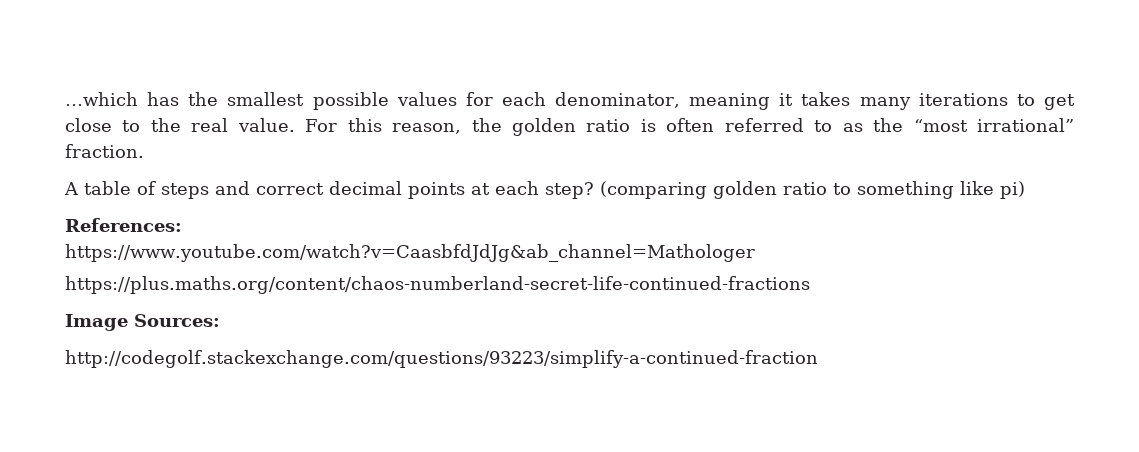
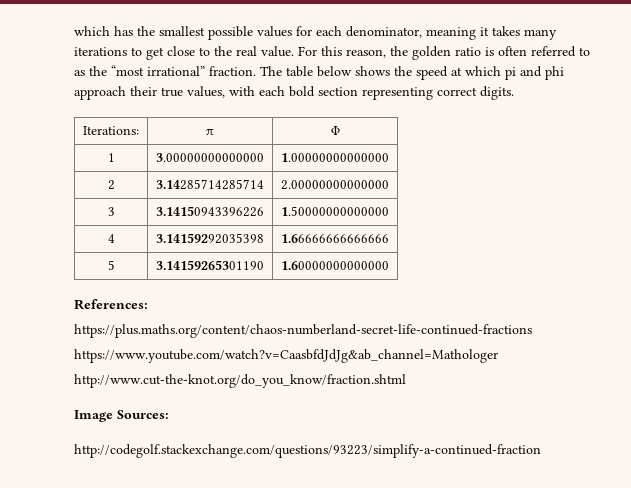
[65,92,138,106] …which -> [74,26,110,36] which
[64,181,1025,199] // A table of steps and correct decimal points at each step? (comparing golden ratio to something like pi) -> [260,66,564,80] [74,86,514,100] [83,126,139,135] [206,129,214,135] [330,126,340,135] [107,153,115,162] [156,153,264,162] [281,153,389,162] [107,180,115,190] [156,179,264,190] [281,180,389,190] [107,207,115,216] [156,206,264,217] [281,206,389,216] [107,234,115,243] [156,233,264,244] [281,234,389,243] [107,260,115,270] [156,260,264,270] [281,261,389,270] The table below shows the speed at which pi and phi approach their true values, with each bold section representing correct digits. // Iterations: | π | Φ // 1 | 3.00000000000000 | 1.00000000000000 // 2 | 3.14285714285714 | 2.00000000000000 // 3 | 3.14150943396226 | 1.50000000000000 // 4 | 3.14159292035398 | 1.66666666666666 // 5 | 3.14159265301190 | 1.60000000000000
(182, 225) none -> [74,324,532,338] // https://plus.maths.org/content/chaos-numberland-secret-life-continued-fractions
[65,276,810,294] https://plus.maths.org/content/chaos-numberland-secret-life-continued-fractions -> [74,374,406,388] http://www.cut-the-knot.org/do_you_know/fraction.shtml

